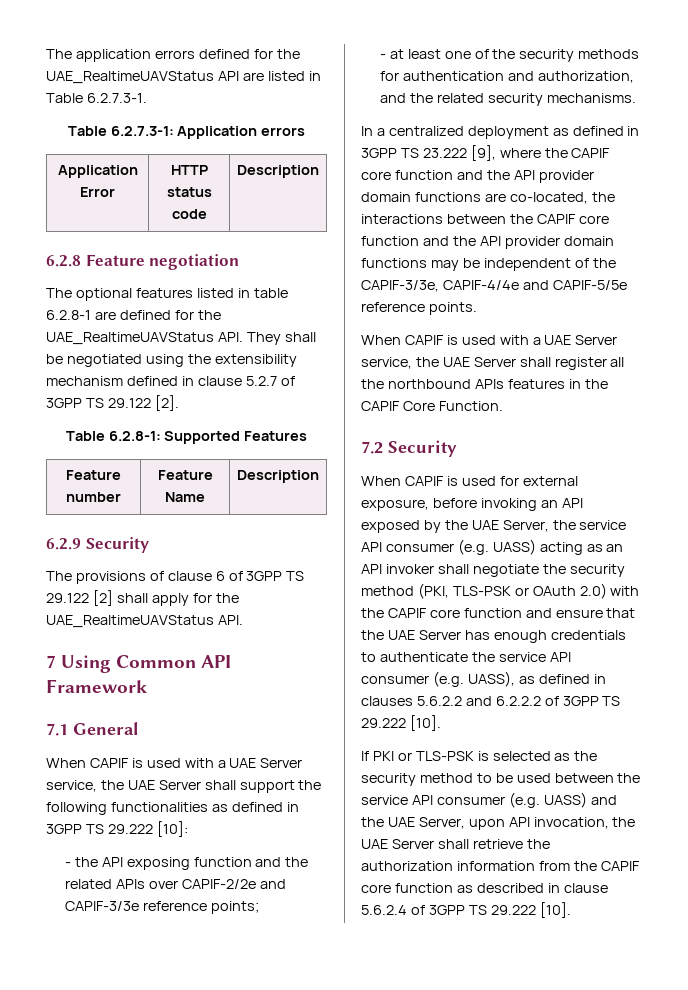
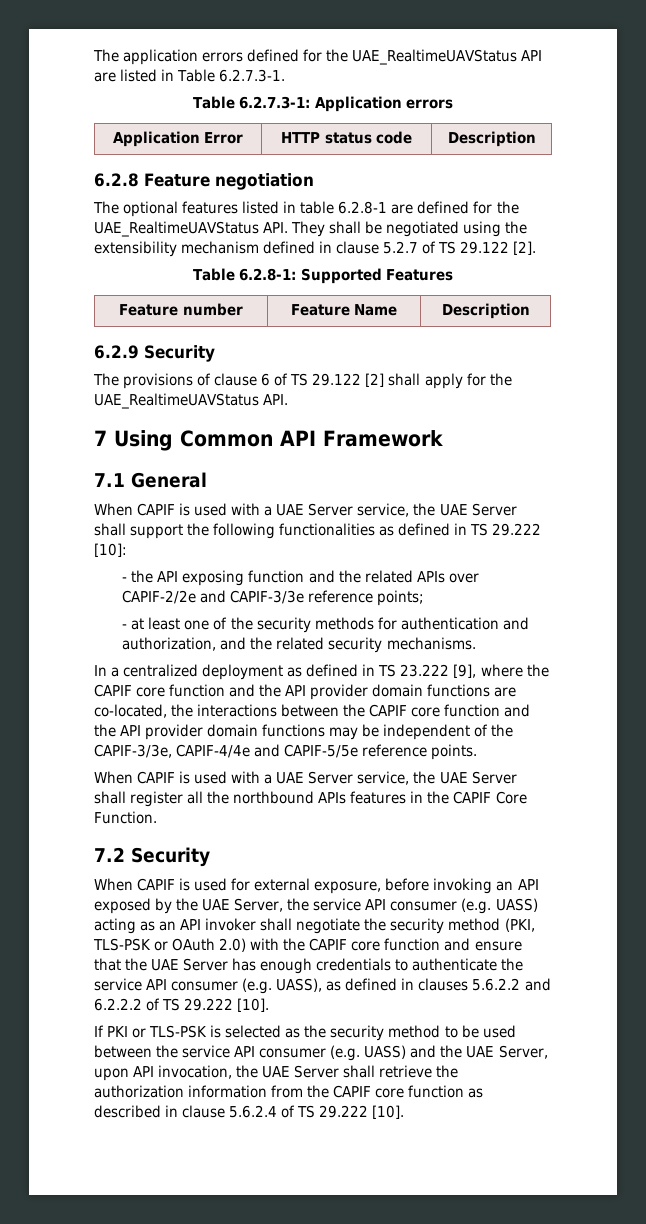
[46,398,82,408] 3GPP -> (437, 247) none
[246,571,283,581] 3GPP -> (289, 379) none
[46,824,82,834] 3GPP -> (468, 529) none
[361,148,397,158] 3GPP -> (376, 670) none
[562,696,599,706] 3GPP -> (161, 1004) none
[428,905,465,915] 3GPP -> (296, 1111) none

